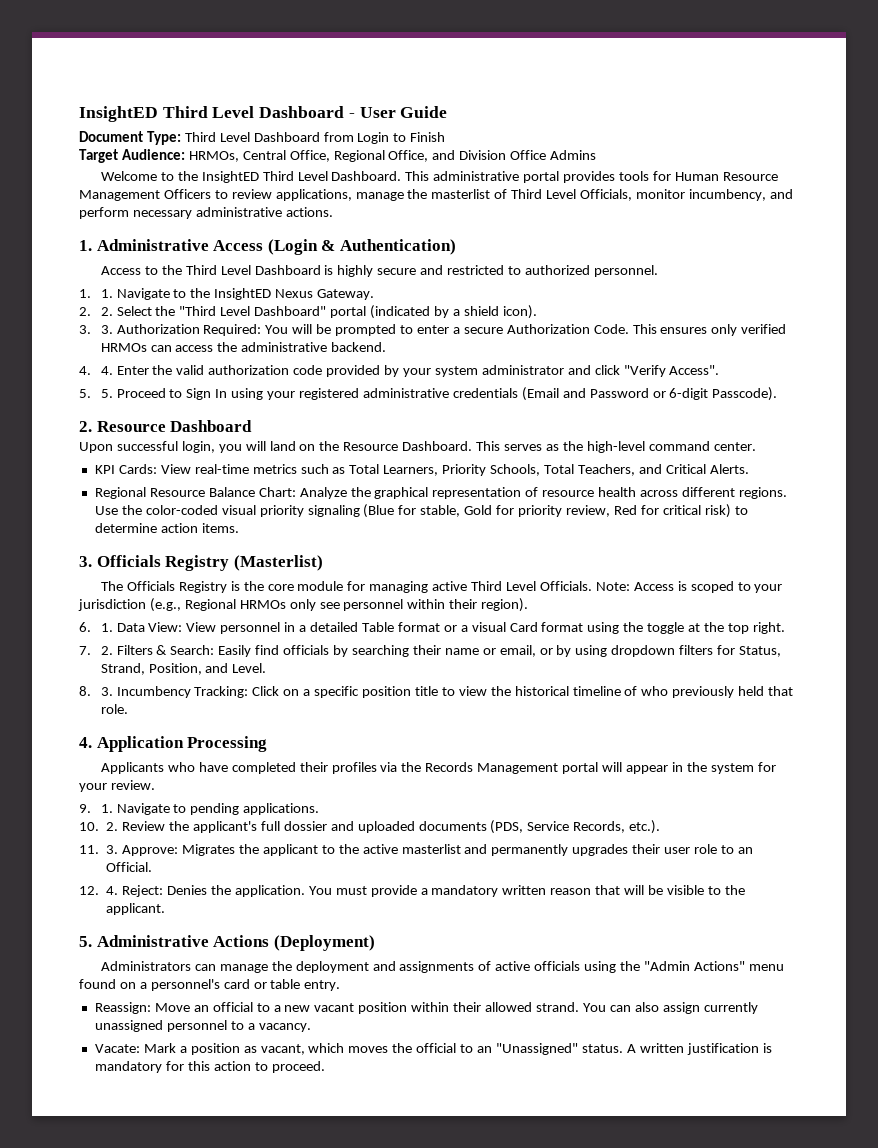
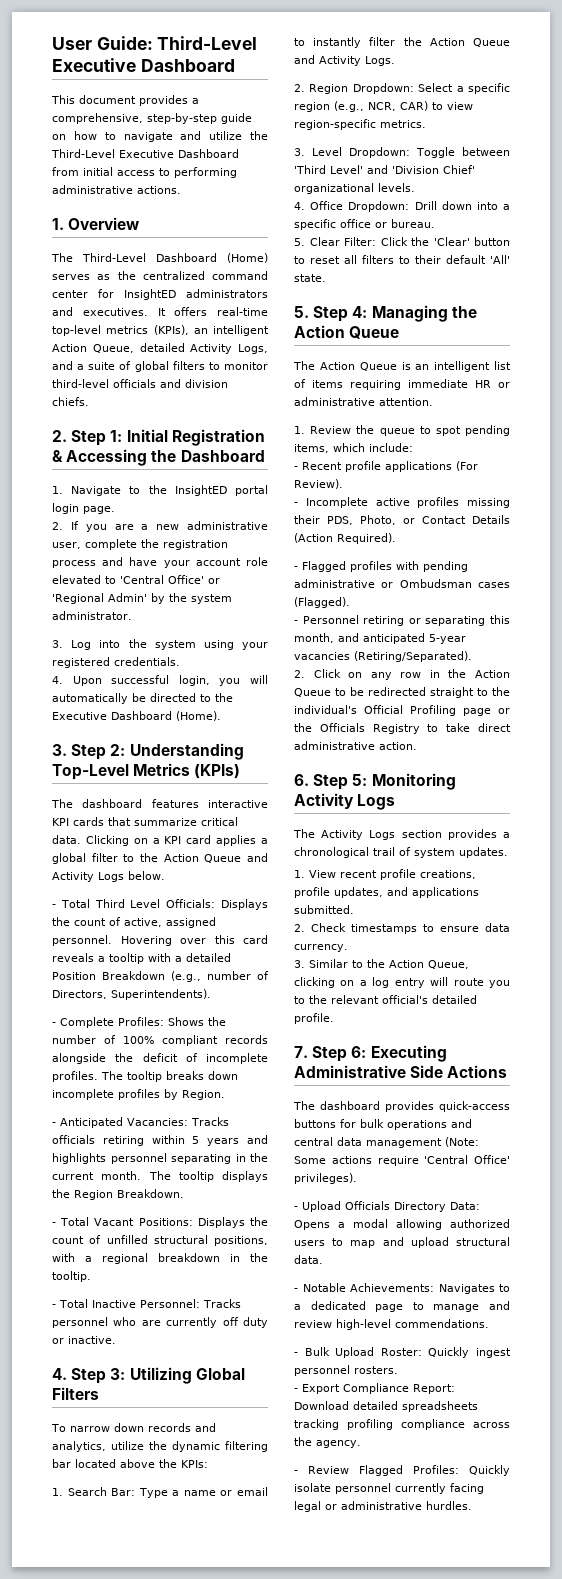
[79,106,448,122] [79,131,446,145] [79,149,597,163] [100,171,778,183] [79,189,793,201] [79,207,333,219] [79,239,456,255] [100,265,658,277] [79,289,91,298] InsightED Third Level Dashboard - User Guide // Document Type: Third Level Dashboard from Login to Finish // Target Audience: HRMOs, Central Office, Regional Office, and Division Office Admins // Welcome to the InsightED Third Level Dashboard. This administrative portal provides tools for Human Resource Management Officers to review applications, manage the masterlist of Third Level Officials, monitor incumbency, and perform necessary administrative actions. // 1. Administrative Access (Login & Authentication) // Access to the Third Level Dashboard is highly secure and restricted to authorized personnel. // 1. -> [52,36,258,50] [52,58,235,72] [51,95,199,106] [52,113,252,124] [52,131,268,142] [51,149,239,158] [52,167,237,178] [52,185,181,194] [52,217,140,230] [51,253,268,263] [52,271,268,280] [52,289,268,300] [52,307,268,316] [52,325,269,336] [52,343,268,354] [52,361,268,372] [52,379,228,388] [52,397,89,406] [52,429,265,446] [52,449,265,466] User Guide: Third-Level Executive Dashboard // This document provides a comprehensive, step-by-step guide on how to navigate and utilize the Third-Level Executive Dashboard from initial access to performing administrative actions. // 1. Overview // The Third-Level Dashboard (Home) serves as the centralized command center for InsightED administrators and executives. It offers real-time top-level metrics (KPIs), an intelligent Action Queue, detailed Activity Logs, and a suite of global filters to monitor third-level officials and division chiefs. // 2. Step 1: Initial Registration & Accessing the Dashboard //
[275,289,375,300] [79,305,537,319] [79,324,787,336] [100,342,387,352] [79,365,720,377] [79,387,778,401] [79,420,253,432] Nexus Gateway. // 2. 2. Select the "Third Level Dashboard" portal (indicated by a shield icon). // 3. 3. Authorization Required: You will be prompted to enter a secure Authorization Code. This ensures only verified HRMOs can access the administrative backend. // 4. 4. Enter the valid authorization code provided by your system administrator and click "Verify Access". // 5. 5. Proceed to Sign In using your registered administrative credentials (Email and Password or 6-digit Passcode). // 2. Resource Dashboard // -> [235,485,268,496] [52,503,115,514] [52,521,268,532] [52,539,228,550] [52,557,268,568] [52,575,220,584] [52,593,232,604] [52,611,132,620] [52,639,268,650] [52,657,180,668] [52,676,63,684] portal login page. // 2. If you are a new administrative user, complete the registration process and have your account role elevated to 'Central Office' or 'Regional Admin' by the system administrator. // 3. Log into the system using your registered credentials. // 4.
[269,441,756,453] [94,464,749,476] [94,487,787,499] [94,504,748,518] [94,523,239,533] [79,555,323,571] [100,581,783,593] [78,598,529,612] [79,622,785,634] [79,645,782,657] [100,663,267,675] [79,686,794,698] [100,704,128,714] [79,736,268,752] [100,762,776,774] [79,780,155,792] [79,803,320,815] [79,820,661,834] [79,844,753,856] [106,862,153,872] [79,885,745,897] [106,903,166,915] [79,935,375,951] [100,961,784,973] [79,979,341,991] [94,1002,758,1014] [94,1020,311,1032] [94,1043,772,1055] [94,1061,325,1073] land on the Resource Dashboard. This serves as the high-level command center. // KPI Cards: View real-time metrics such as Total Learners, Priority Schools, Total Teachers, and Critical Alerts. // Regional Resource Balance Chart: Analyze the graphical representation of resource health across different regions. Use the color-coded visual priority signaling (Blue for stable, Gold for priority review, Red for critical risk) to determine action items. // 3. Officials Registry (Masterlist) // The Officials Registry is the core module for managing active Third Level Officials. Note: Access is scoped to your jurisdiction (e.g., Regional HRMOs only see personnel within their region). // 6. 1. Data View: View personnel in a detailed Table format or a visual Card format using the toggle at the top right. // 7. 2. Filters & Search: Easily find officials by searching their name or email, or by using dropdown filters for Status, Strand, Position, and Level. // 8. 3. Incumbency Tracking: Click on a specific position title to view the historical timeline of who previously held that role. // 4. Application Processing // Applicants who have completed their profiles via the Records Management portal will appear in the system for your review. // 9. 1. Navigate to pending applications. // 10. 2. Review the applicant's full dossier and uploaded documents (PDS, Service Records, etc.). // 11. 3. Approve: Migrates the applicant to the active masterlist and permanently upgrades their user role to an Official. // 12. 4. Reject: Denies the application. You must provide a mandatory written reason that will be visible to the applicant. // 5. Administrative Actions (Deployment) // Administrators can manage the deployment and assignments of active officials using the "Admin Actions" menu found on a personnel's card or table entry. // Reassign: Move an official to a new vacant position within their allowed strand. You can also assign currently unassigned personnel to a vacancy. // Vacate: Mark a position as vacant, which moves the official to an "Unassigned" status. A written justification is mandatory for this action to proceed. -> [52,693,233,704] [52,711,221,721] [52,743,244,760] [52,763,241,780] [51,799,268,808] [52,817,238,826] [52,835,268,846] [52,853,268,864] [52,871,165,882] [52,899,268,910] [52,917,216,928] [52,935,268,946] [52,953,231,964] [52,971,269,982] [52,989,211,1000] [52,1017,226,1028] [52,1035,268,1046] [52,1053,268,1064] [52,1071,238,1082] [52,1089,225,1100] [52,1117,229,1128] [52,1135,268,1146] [52,1153,268,1164] [52,1171,268,1182] [52,1189,184,1200] [52,1217,268,1228] [52,1235,268,1246] [52,1253,268,1264] [52,1271,91,1282] [52,1299,241,1308] [52,1317,268,1328] [52,1336,116,1344] [52,1367,245,1384] [52,1387,99,1400] [51,1423,216,1432] [52,1441,268,1452] [52,1459,208,1468] [52,1487,268,1498] [294,37,510,48] [294,55,395,66] [294,83,510,94] [294,101,473,112] [294,119,426,130] [294,147,510,158] [294,165,475,174] [294,183,415,194] [294,201,510,212] [294,219,435,230] [294,237,510,246] [294,255,510,264] [294,274,326,282] [294,305,477,322] [294,325,400,339] [293,361,511,372] [294,379,510,390] [294,397,433,406] [294,425,510,436] [294,443,413,453] [294,461,478,472] [294,479,343,489] [294,497,510,508] [294,515,510,525] [294,533,396,544] [294,561,468,572] [294,579,510,588] [294,597,350,608] [294,615,510,626] [294,633,466,644] [294,651,472,662] [294,669,510,680] [294,687,510,698] [294,705,510,716] [294,723,511,734] [294,741,417,750] [294,773,456,790] [294,793,396,810] [293,829,510,840] [294,847,508,858] [294,869,476,880] [294,887,479,898] [294,905,354,914] [294,923,510,934] [294,944,348,952] [294,959,469,969] [294,977,510,988] [294,995,477,1004] [294,1013,334,1024] [294,1045,447,1062] [294,1065,508,1078] [293,1101,510,1112] [294,1119,472,1130] [294,1137,479,1148] [294,1155,510,1166] [294,1173,357,1184] [294,1201,480,1212] [294,1219,510,1230] [294,1237,510,1248] [294,1255,323,1264] [294,1283,510,1294] [294,1301,510,1312] [294,1319,489,1330] [294,1347,511,1358] [294,1365,398,1376] [294,1383,455,1394] [294,1401,478,1412] [294,1419,510,1430] [294,1437,361,1448] [294,1465,510,1476] [294,1483,484,1494] [294,1501,472,1512] automatically be directed to the Executive Dashboard (Home). // 3. Step 2: Understanding Top-Level Metrics (KPIs) // The dashboard features interactive KPI cards that summarize critical data. Clicking on a KPI card applies a global filter to the Action Queue and Activity Logs below. // - Total Third Level Officials: Displays the count of active, assigned personnel. Hovering over this card reveals a tooltip with a detailed Position Breakdown (e.g., number of Directors, Superintendents). // - Complete Profiles: Shows the number of 100% compliant records alongside the deficit of incomplete profiles. The tooltip breaks down incomplete profiles by Region. // - Anticipated Vacancies: Tracks officials retiring within 5 years and highlights personnel separating in the current month. The tooltip displays the Region Breakdown. // - Total Vacant Positions: Displays the count of unfilled structural positions, with a regional breakdown in the tooltip. // - Total Inactive Personnel: Tracks personnel who are currently off duty or inactive. // 4. Step 3: Utilizing Global Filters // To narrow down records and analytics, utilize the dynamic filtering bar located above the KPIs: // 1. Search Bar: Type a name or email to instantly filter the Action Queue and Activity Logs. // 2. Region Dropdown: Select a specific region (e.g., NCR, CAR) to view region-specific metrics. // 3. Level Dropdown: Toggle between 'Third Level' and 'Division Chief' organizational levels. // 4. Office Dropdown: Drill down into a specific office or bureau. // 5. Clear Filter: Click the 'Clear' button to reset all filters to their default 'All' state. // 5. Step 4: Managing the Action Queue // The Action Queue is an intelligent list of items requiring immediate HR or administrative attention. // 1. Review the queue to spot pending items, which include: // - Recent profile applications (For Review). // - Incomplete active profiles missing their PDS, Photo, or Contact Details (Action Required). // - Flagged profiles with pending administrative or Ombudsman cases (Flagged). // - Personnel retiring or separating this month, and anticipated 5-year vacancies (Retiring/Separated). // 2. Click on any row in the Action Queue to be redirected straight to the individual's Official Profiling page or the Officials Registry to take direct administrative action. // 6. Step 5: Monitoring Activity Logs // The Activity Logs section provides a chronological trail of system updates. // 1. View recent profile creations, profile updates, and applications submitted. // 2. Check timestamps to ensure data currency. // 3. Similar to the Action Queue, clicking on a log entry will route you to the relevant official's detailed profile. // 7. Step 6: Executing Administrative Side Actions // The dashboard provides quick-access buttons for bulk operations and central data management (Note: Some actions require 'Central Office' privileges). // - Upload Officials Directory Data: Opens a modal allowing authorized users to map and upload structural data. // - Notable Achievements: Navigates to a dedicated page to manage and review high-level commendations. // - Bulk Upload Roster: Quickly ingest personnel rosters. // - Export Compliance Report: Download detailed spreadsheets tracking profiling compliance across the agency. // - Review Flagged Profiles: Quickly isolate personnel currently facing legal or administrative hurdles.

